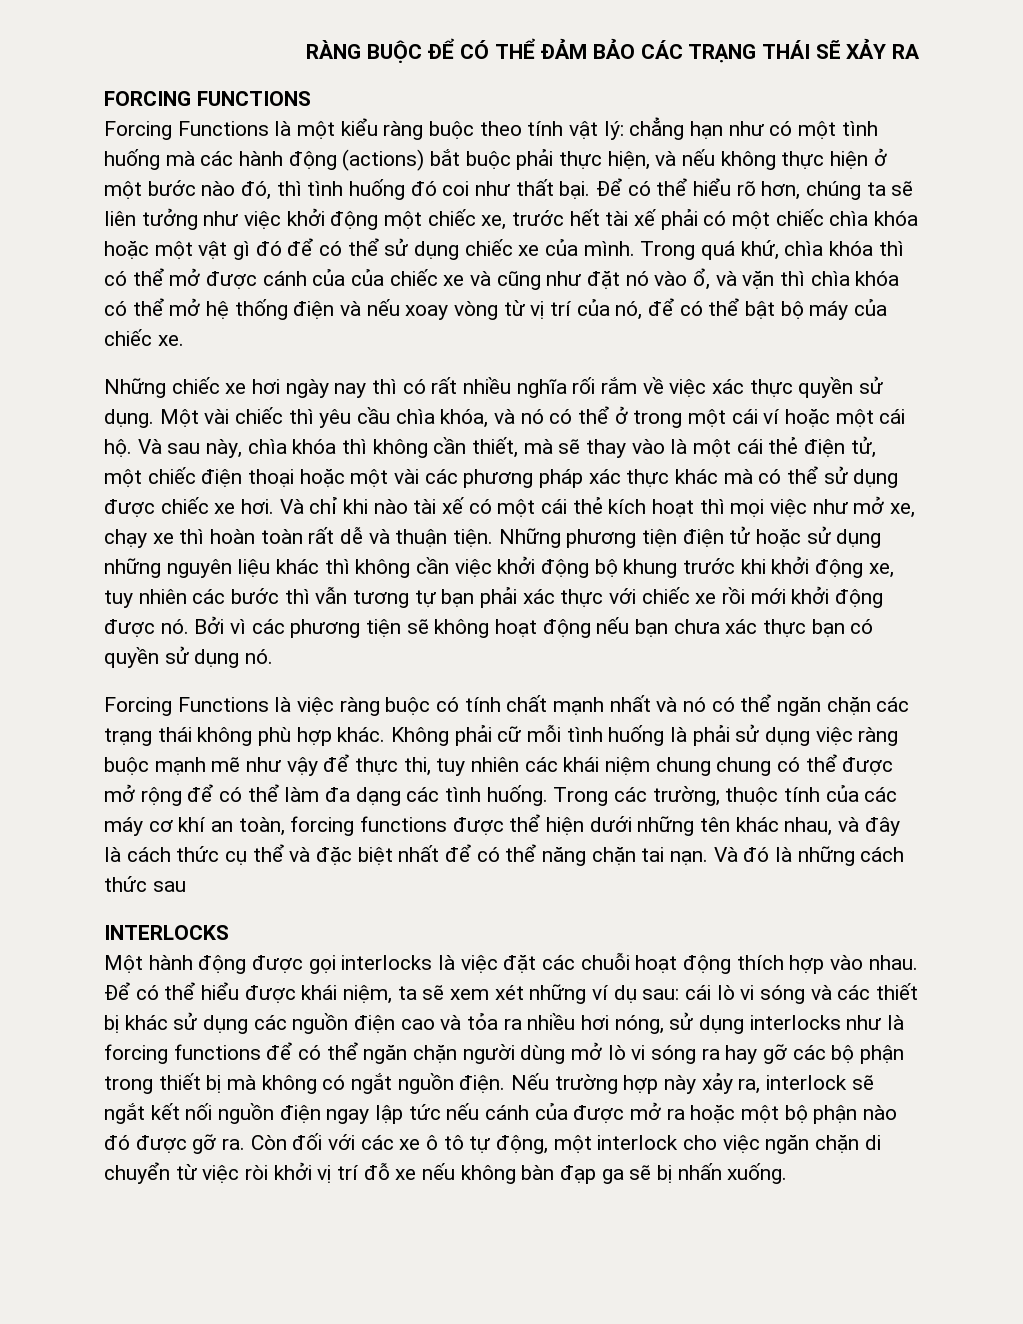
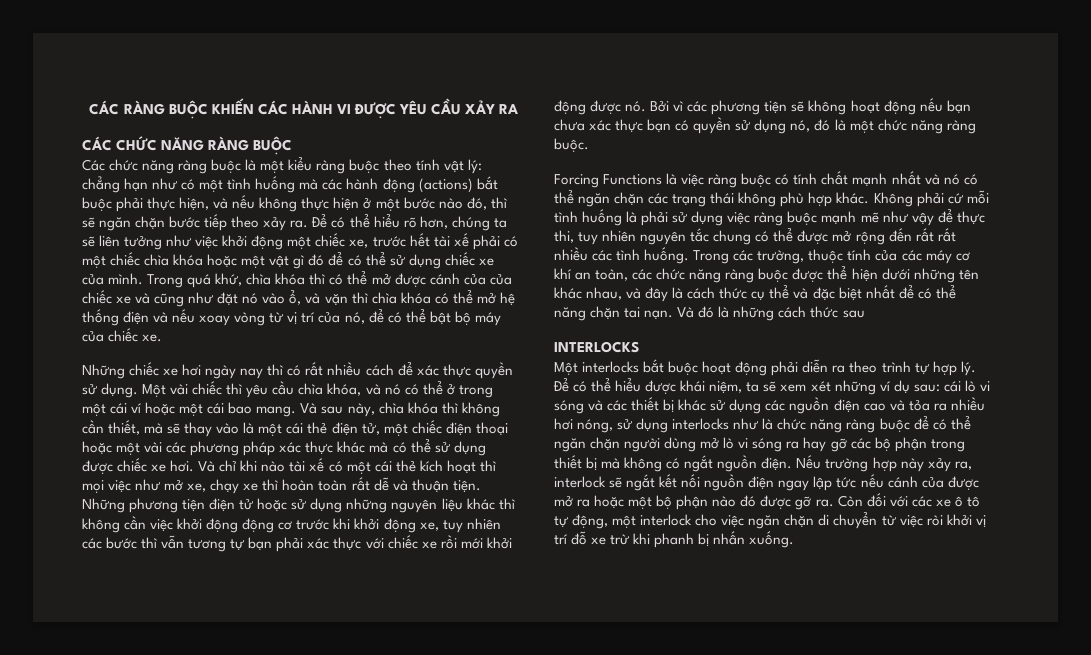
[305,38,920,63] [104,91,311,106] [104,121,269,140] RÀNG BUỘC ĐỂ CÓ THỂ ĐẢM BẢO CÁC TRẠNG THÁI SẼ XẢY RA // FORCING FUNCTIONS // Forcing Functions -> [89,98,519,119] [82,136,293,155] [82,159,242,174] CÁC RÀNG BUỘC KHIẾN CÁC HÀNH VI ĐƯỢC YÊU CẦU XẢY RA // CÁC CHỨC NĂNG RÀNG BUỘC // Các chức năng ràng buộc
[307,179,591,200] tình huống đó coi như thất bại. -> [82,214,309,231] sẽ ngăn chặn bước tiếp theo xảy ra.
[516,377,707,398] nghĩa rối rắm về việc -> [365,362,413,376] cách để
[104,439,132,457] hộ. -> [228,402,297,417] bao mang.
[594,559,678,578] bộ khung -> [242,518,293,533] động cơ
[245,649,274,664] nó. -> [790,119,976,134] [554,138,589,152] nó, đó là một chức năng ràng buộc.
[497,726,522,742] cữ -> [947,193,964,204] cứ
[524,757,711,776] các khái niệm chung -> [640,228,710,245] nguyên tắc
[187,784,401,806] để có thể làm đa dạng -> [888,228,956,242] [554,247,588,261] đến rất rất nhiều
[290,816,448,836] forcing functions -> [632,268,789,283] các chức năng ràng buộc
[148,952,918,974] hành động được gọi interlocks là việc đặt các chuỗi hoạt động thích hợp vào nhau. -> [582,359,976,376] interlocks bắt buộc hoạt động phải diễn ra theo trình tự hợp lý.
[104,1044,261,1064] forcing functions -> [777,418,910,433] chức năng ràng buộc
[422,1163,652,1184] nếu không bàn đạp ga sẽ -> [610,533,695,548] trừ khi phanh

